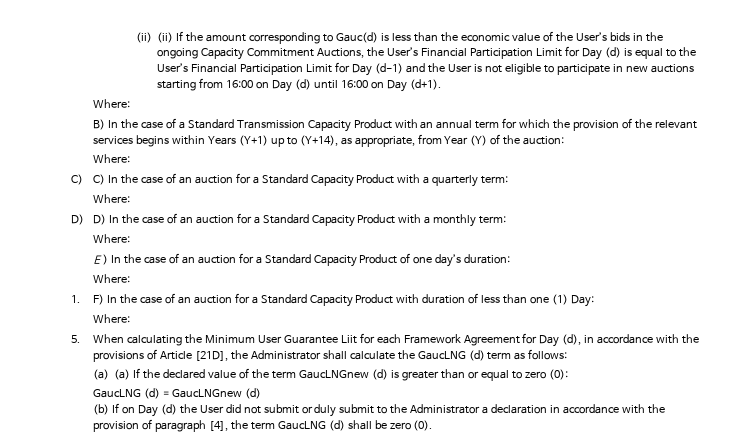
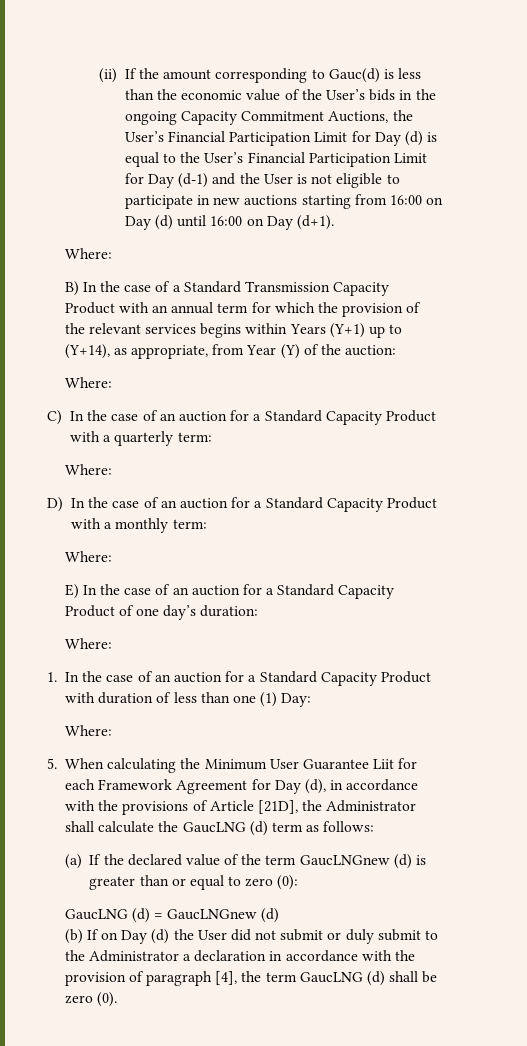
[135,32,174,43] (ii) (ii) -> [99,68,118,83] (ii)
[92,174,105,185] C) -> (63, 417) none
[92,214,106,225] D) -> (64, 504) none
[92,294,104,305] F) -> (58, 677) none
[114,369,131,380] (a) -> (82, 861) none

